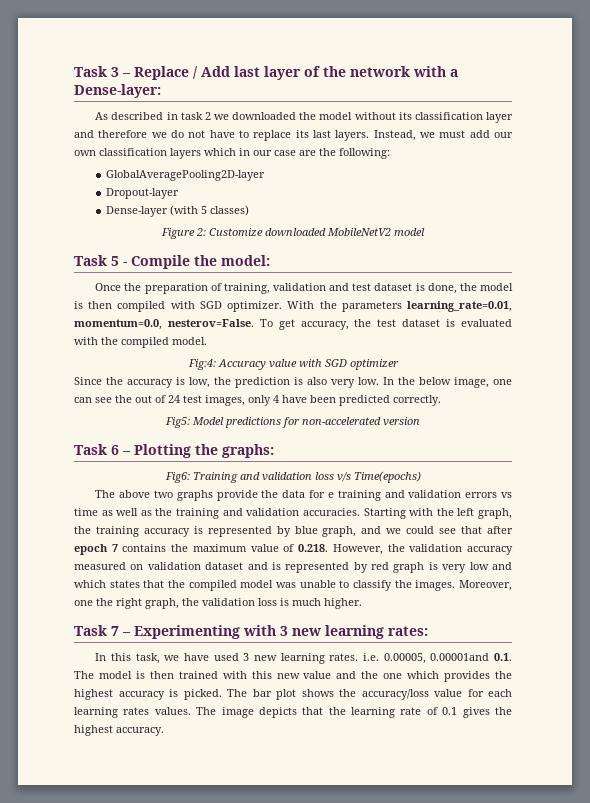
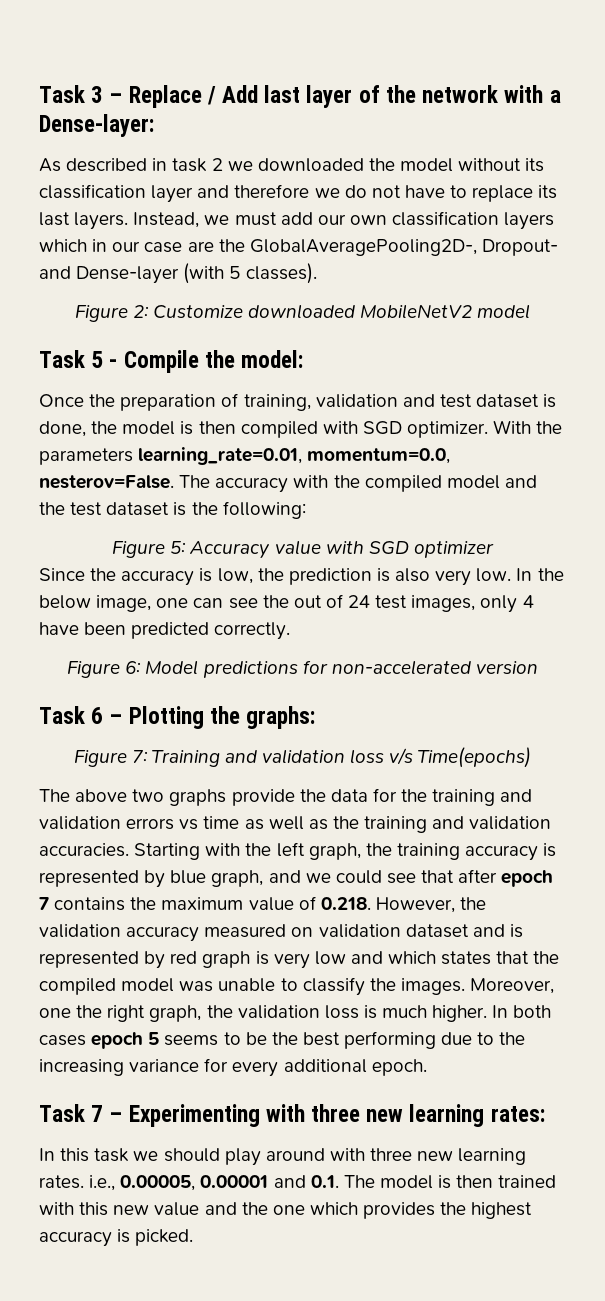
[339,148,390,159] [105,170,265,181] [105,188,179,199] following: // GlobalAveragePooling2D-layer // Dropout-layer // -> [249,239,558,256] [39,266,71,279] GlobalAveragePooling2D-, Dropout- and
[209,205,249,216] classes) -> [245,263,317,284] classes).
[259,319,513,330] [74,337,207,348] [187,359,216,370] To get accuracy, the test dataset is evaluated with the compiled model. // Fig:4: -> [179,475,537,493] [39,501,306,519] [112,541,187,558] The accuracy with the compiled model and the test dataset is the following: // Figure 5:
[165,417,190,428] Fig5: -> [67,661,142,678] Figure 6:
[164,472,190,483] Fig6: -> [73,750,148,767] Figure 7:
[327,492,334,498] e -> [401,789,428,802] the
(362, 603) none -> [492,1005,552,1018] [39,1031,526,1049] [39,1058,427,1077] In both cases epoch 5 seems to be the best performing due to the increasing variance for every additional epoch.
[280,626,288,636] 3 -> [311,1104,361,1122] three
[135,653,490,664] task, we have used 3 new learning rates. i.e. 0.00005, 0.00001and -> [94,1148,527,1166] [39,1175,306,1191] task we should play around with three new learning rates. i.e., 0.00005, 0.00001 and
[227,689,512,700] [74,707,512,718] [74,725,164,736] The bar plot shows the accuracy/loss value for each learning rates values. The image depicts that the learning rate of 0.1 gives the highest accuracy. -> (194, 1237) none

